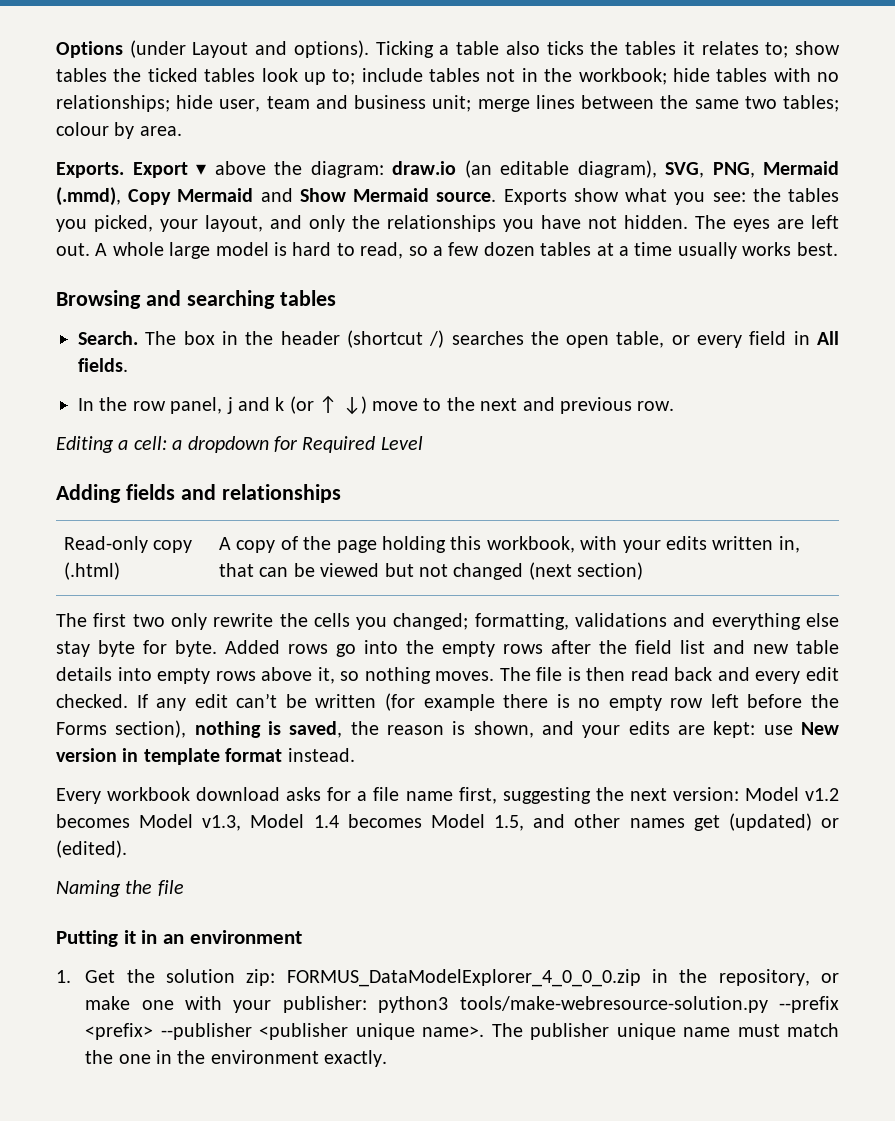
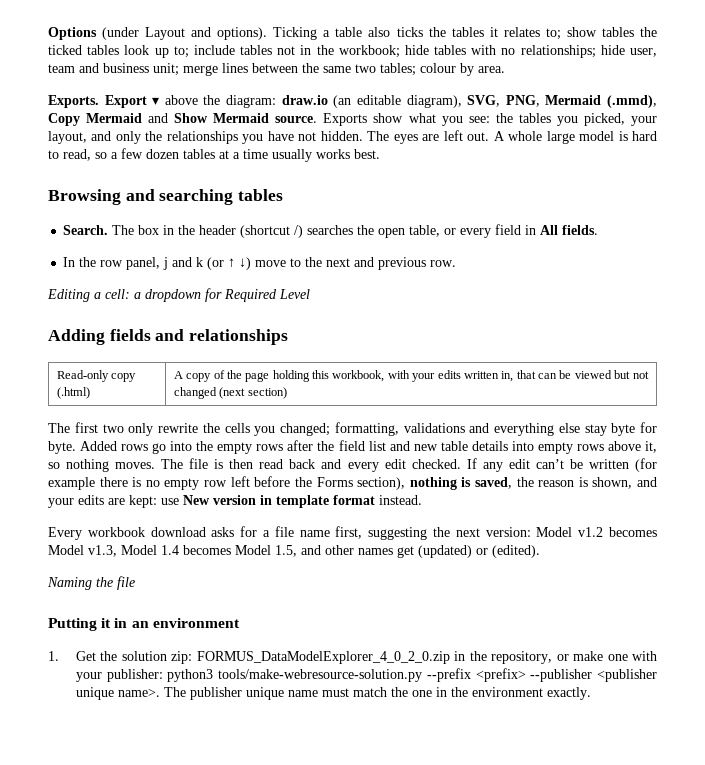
[286,969,641,987] FORMUS_DataModelExplorer_4_0_0_0.zip -> [196,651,450,664] FORMUS_DataModelExplorer_4_0_2_0.zip

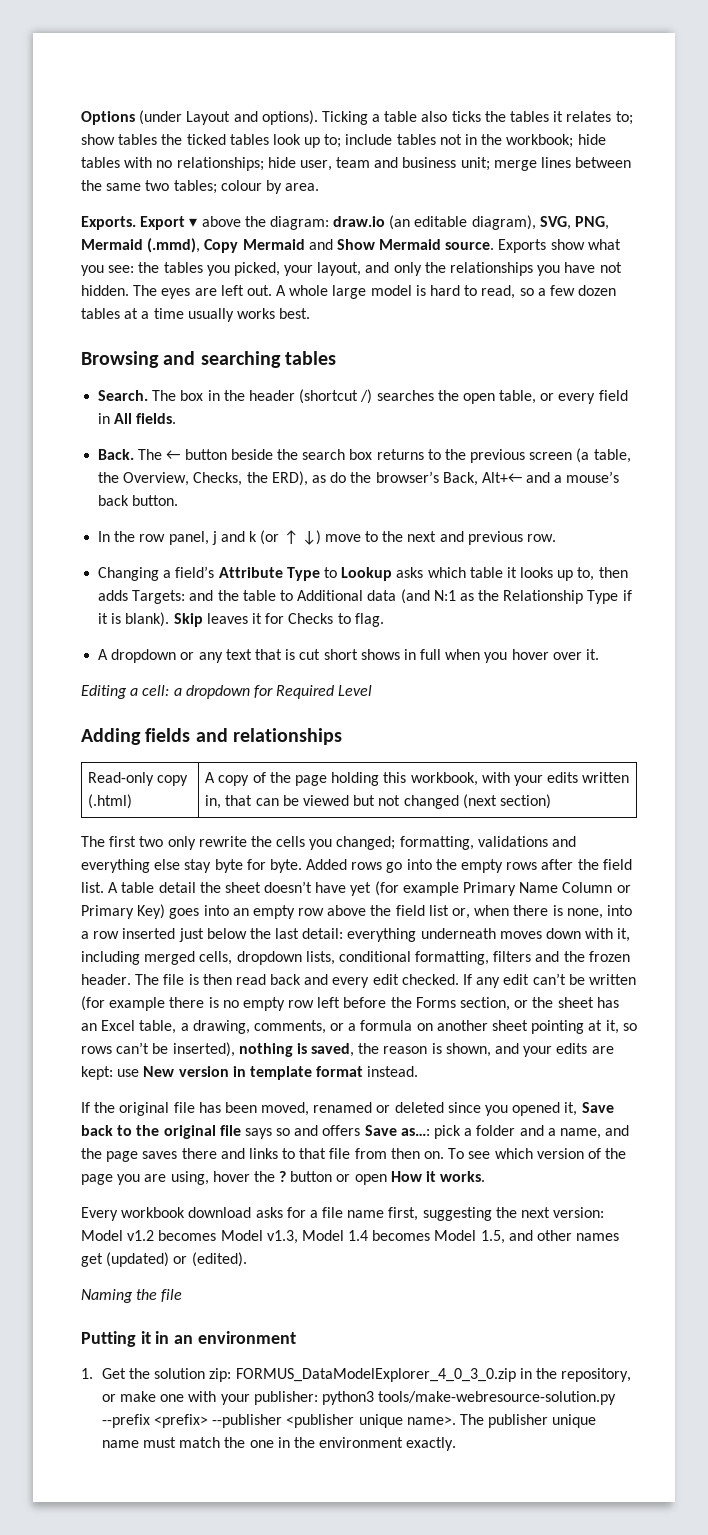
(599, 230) none -> [98,448,631,463] [98,471,620,486] [98,495,179,506] // Back. The ← button beside the search box returns to the previous screen (a table, the Overview, Checks, the ERD), as do the browser’s Back, Alt+← and a mouse’s back button.
(457, 263) none -> [98,566,628,581] [98,589,632,604] [98,612,384,627] [98,649,600,663] // Changing a field’s Attribute Type to Lookup asks which table it looks up to, then adds Targets: and the table to Additional data (and N:1 as the Relationship Type if it is blank). Skip leaves it for Checks to flag. // A dropdown or any text that is cut short shows in full when you hover over it.
[368,441,657,454] [48,459,156,472] list and new table details into empty rows above it, so nothing moves. -> [81,881,631,896] [81,904,632,919] [81,928,631,942] [81,951,630,965] [81,974,131,985] list. A table detail the sheet doesn’t have yet (for example Primary Name Column or Primary Key) goes into an empty row above the field list or, when there is none, into a row inserted just below the last detail: everything underneath moves down with it, including merged cells, dropdown lists, conditional formatting, filters and the frozen header.
[357,477,406,490] section), -> [460,997,619,1011] [81,1020,637,1034] [81,1042,235,1057] section, or the sheet has an Excel table, a drawing, comments, or a formula on another sheet pointing at it, so rows can’t be inserted),
(422, 500) none -> [81,1102,614,1116] [81,1125,630,1139] [81,1148,627,1162] [81,1171,486,1185] // If the original file has been moved, renamed or deleted since you opened it, Save back to the original file says so and offers Save as…: pick a folder and a name, and the page saves there and links to that file from then on. To see which version of the page you are using, hover the ? button or open How it works.
[196,651,450,664] FORMUS_DataModelExplorer_4_0_2_0.zip -> [235,1368,516,1382] FORMUS_DataModelExplorer_4_0_3_0.zip

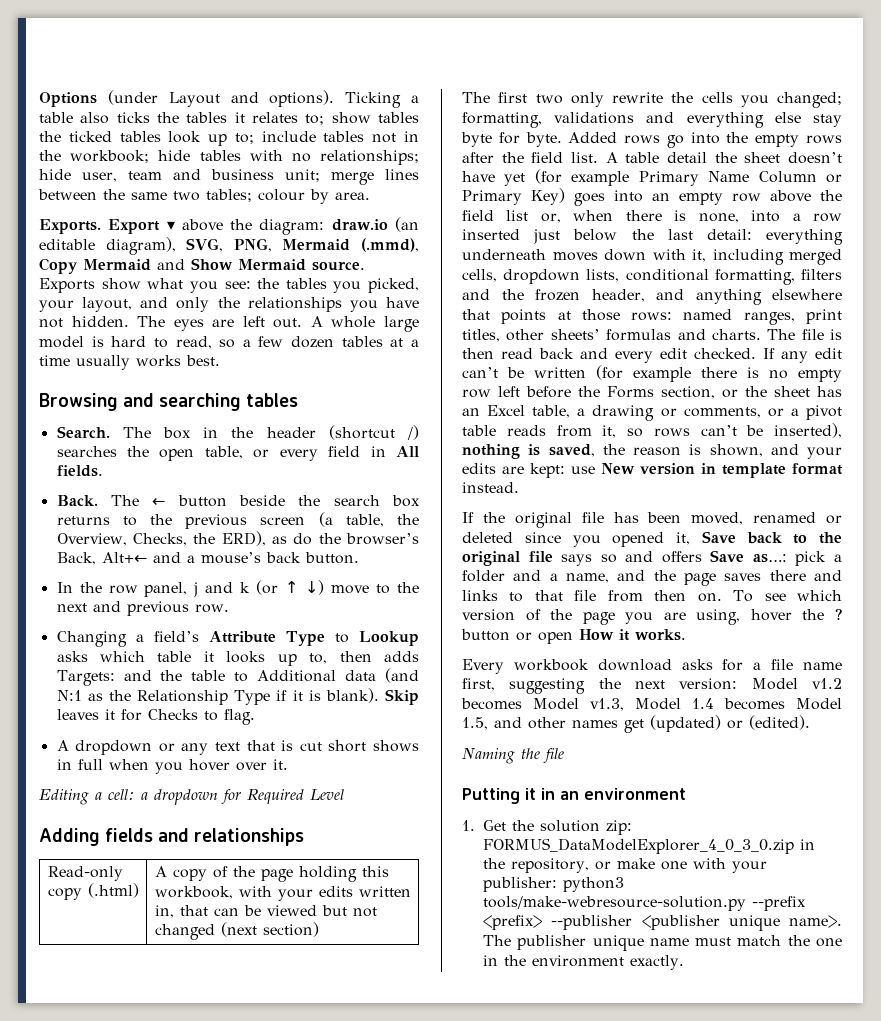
[81,974,131,985] header. -> [591,289,842,305] [462,309,842,325] [462,329,761,342] header, and anything elsewhere that points at those rows: named ranges, print titles, other sheets’ formulas and charts.
[192,1020,250,1034] drawing, -> [592,405,677,421] drawing or
[360,1020,603,1034] formula on another sheet pointing at -> [806,405,842,420] [462,425,592,437] pivot table reads from

